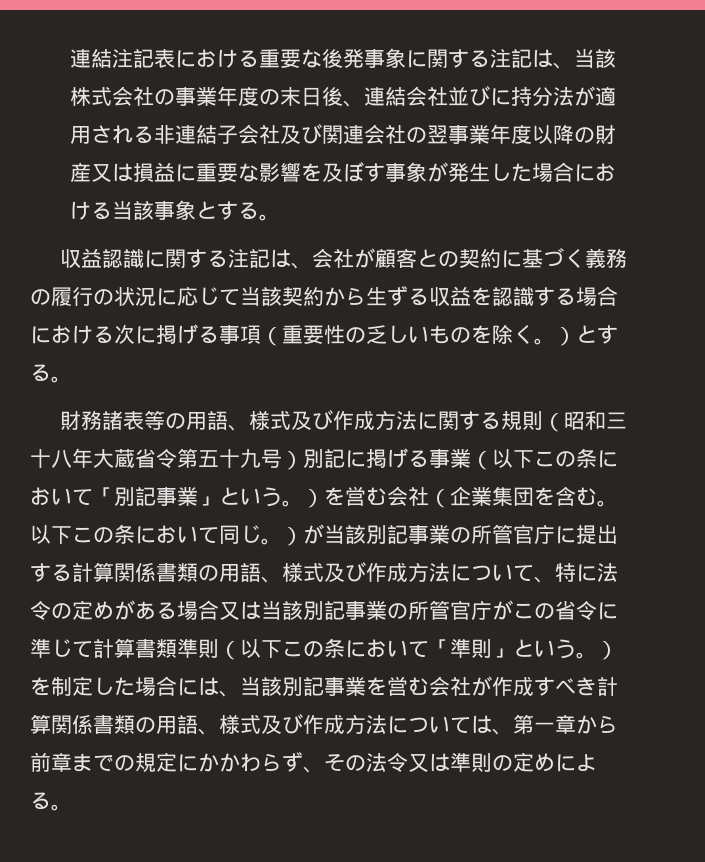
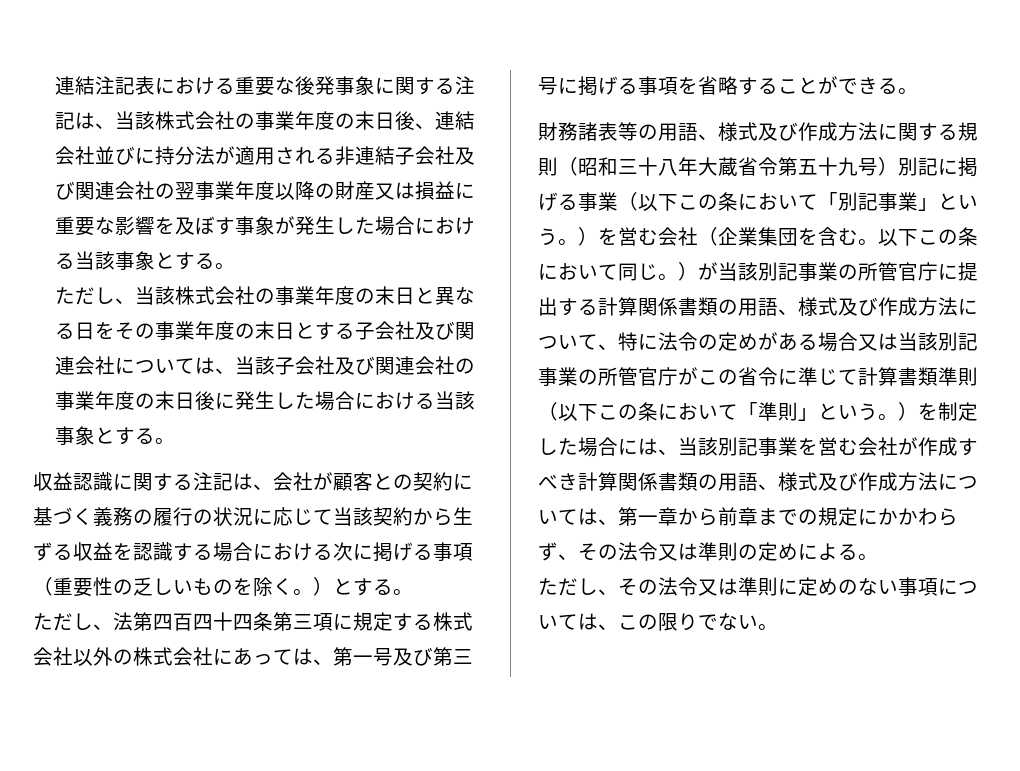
(280, 217) none -> [55,286,476,305] [55,321,476,340] [55,356,476,375] [55,391,476,411] [55,426,176,445] // ただし、当該株式会社の事業年度の末日と異なる日をその事業年度の末日とする子会社及び関連会社については、当該子会社及び関連会社の事業年度の末日後に発生した場合における当該事象とする。
(72, 379) none -> [33,612,473,631] [33,647,473,666] [538,76,918,96] // ただし、法第四百四十四条第三項に規定する株式会社以外の株式会社にあっては、第一号及び第三号に掲げる事項を省略することができる。
(72, 807) none -> [538,577,978,596] [538,612,778,631] // ただし、その法令又は準則に定めのない事項については、この限りでない。

